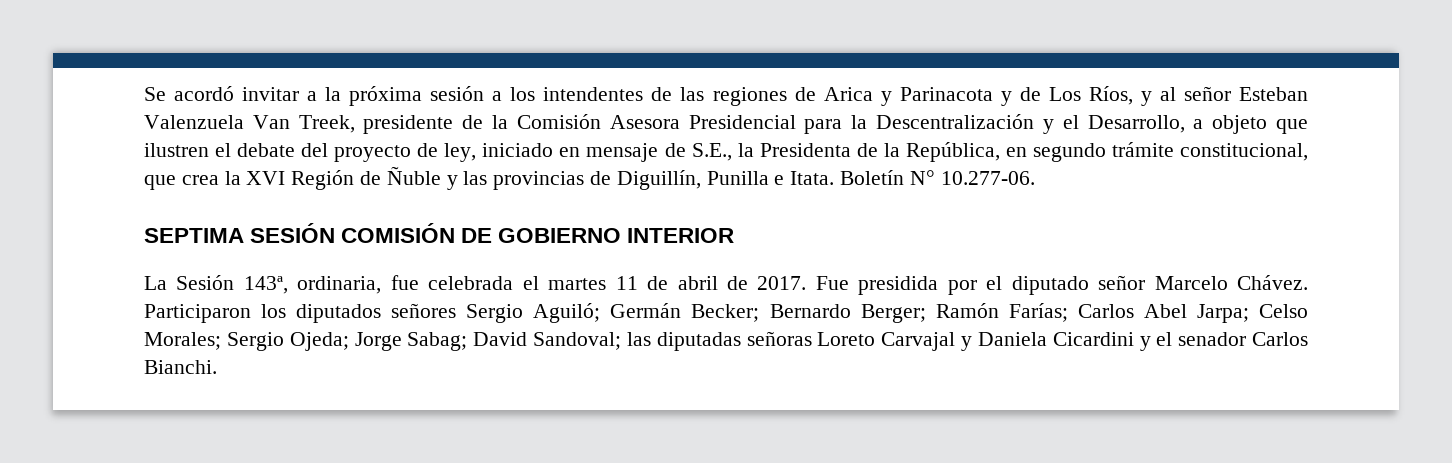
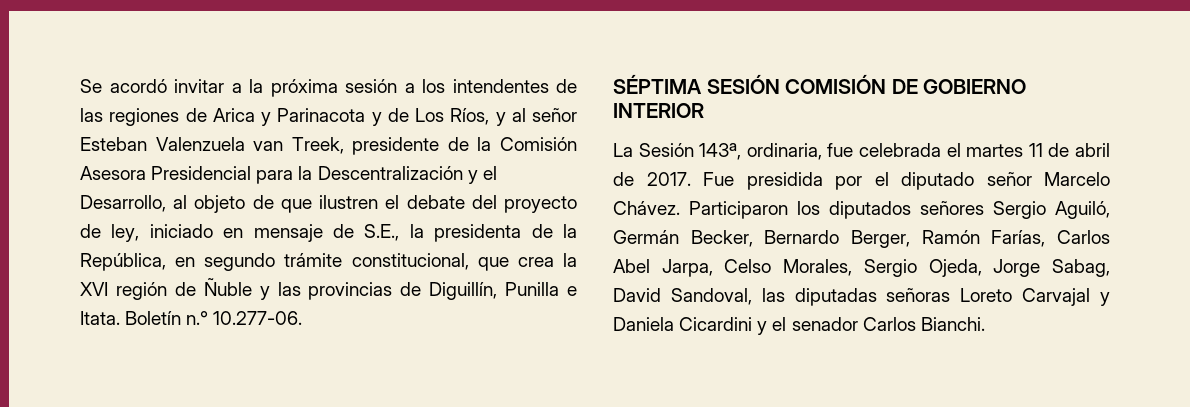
[252,115,290,129] Van -> [253,141,284,151] van
[1193,115,1268,134] a objeto -> [173,195,274,213] al objeto de
[759,143,851,157] Presidenta -> [434,224,522,242] presidenta
[291,170,355,190] Región -> [115,282,167,300] región
[909,170,935,185] N° -> [186,311,209,325] n.°
[144,228,244,243] SEPTIMA -> [613,74,702,94] SÉPTIMA
[533,303,1309,323] [144,332,621,351] Aguiló; Germán Becker; Bernardo Berger; Ramón Farías; Carlos Abel Jarpa; Celso Morales; Sergio Ojeda; Jorge Sabag; David Sandoval; -> [1055,201,1110,219] [613,230,1110,248] [613,259,1110,277] [613,288,752,305] Aguiló, Germán Becker, Bernardo Berger, Ramón Farías, Carlos Abel Jarpa, Celso Morales, Sergio Ojeda, Jorge Sabag, David Sandoval,

